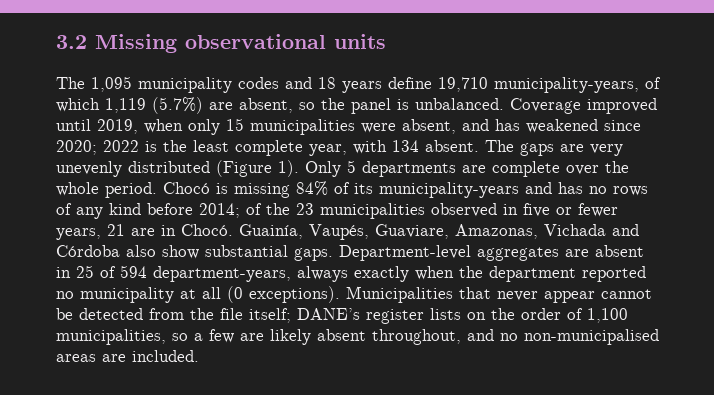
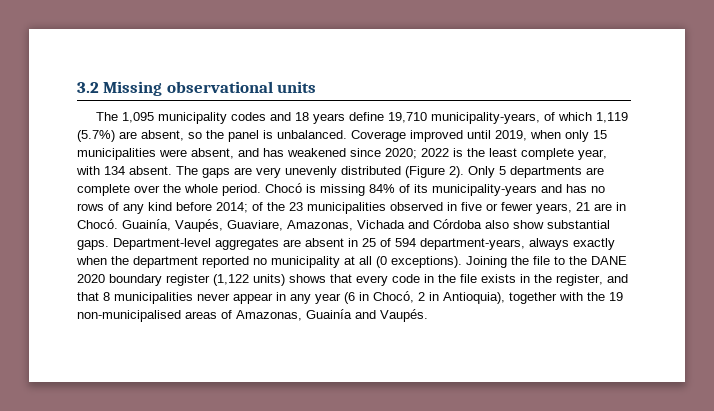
[278,160,299,177] 1). -> [449,166,464,178] 2).
[346,286,652,303] [56,308,628,324] [56,329,659,345] [56,350,199,362] Municipalities that never appear cannot be detected from the file itself; DANE’s register lists on the order of 1,100 municipalities, so a few are likely absent throughout, and no non-municipalised areas are included. -> [466,256,627,268] [77,274,628,286] [77,291,623,304] [77,309,428,322] Joining the file to the DANE 2020 boundary register (1,122 units) shows that every code in the file exists in the register, and that 8 municipalities never appear in any year (6 in Chocó, 2 in Antioquia), together with the 19 non-municipalised areas of Amazonas, Guainía and Vaupés.

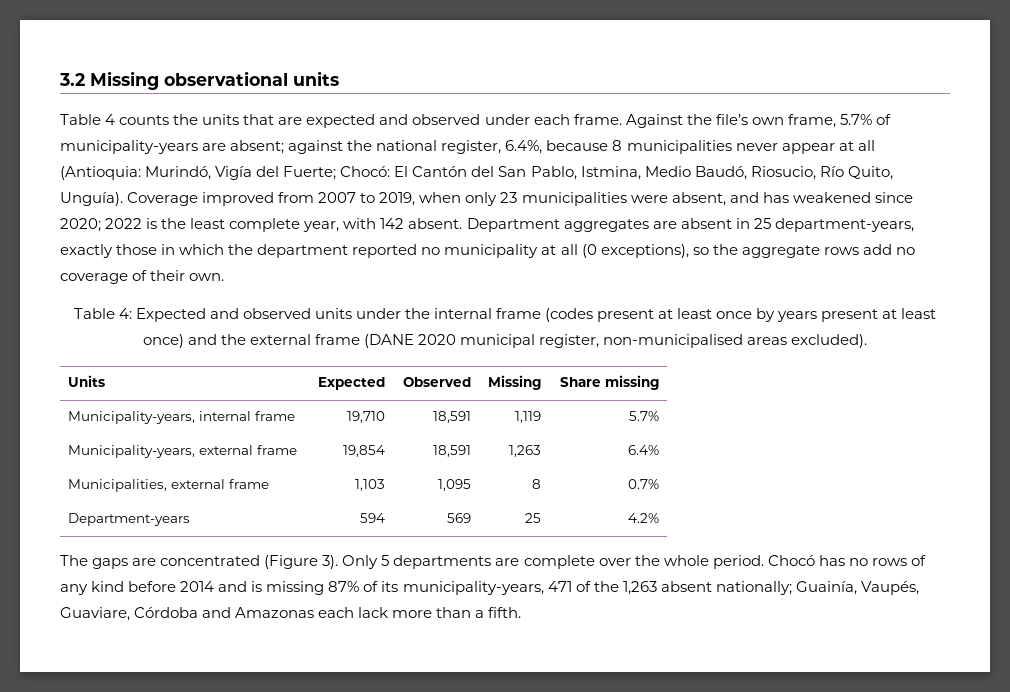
[96,112,629,124] [77,130,491,142] The 1,095 municipality codes and 18 years define 19,710 municipality-years, of which 1,119 (5.7%) are absent, so the panel is unbalanced. Coverage improved until -> [60,114,891,128] [60,140,875,154] [60,166,893,180] [60,192,376,206] Table 4 counts the units that are expected and observed under each frame. Against the file’s own frame, 5.7% of municipality-years are absent; against the national register, 6.4%, because 8 municipalities never appear at all (Antioquia: Murindó, Vigía del Fuerte; Chocó: El Cantón del San Pablo, Istmina, Medio Baudó, Riosucio, Río Quito, Unguía). Coverage improved from 2007 to
[593,130,607,139] 15 -> [500,192,518,203] 23
[104,166,464,178] 134 absent. The gaps are very unevenly distributed (Figure 2). -> [380,218,914,232] [60,244,915,258] [60,270,225,284] [73,308,937,322] [142,334,868,348] [68,375,106,387] [317,377,385,390] [402,377,471,387] [487,375,541,390] [559,375,659,390] [68,411,296,424] [346,411,385,423] [432,411,471,423] [514,411,541,423] [628,411,659,421] [68,445,298,458] [342,445,385,457] [432,445,471,457] [508,445,541,457] [627,445,659,455] [68,479,270,492] [354,479,385,491] [437,479,471,491] [531,479,541,489] [627,479,659,489] [68,513,191,526] [359,513,385,523] [446,513,471,523] [524,513,541,523] [627,513,659,523] [60,555,339,569] 142 absent. Department aggregates are absent in 25 department-years, exactly those in which the department reported no municipality at all (0 exceptions), so the aggregate rows add no coverage of their own. // Table 4: Expected and observed units under the internal frame (codes present at least once by years present at least once) and the external frame (DANE 2020 municipal register, non-municipalised areas excluded). // Units | Expected | Observed | Missing | Share missing // Municipality-years, internal frame | 19,710 | 18,591 | 1,119 | 5.7% // Municipality-years, external frame | 19,854 | 18,591 | 1,263 | 6.4% // Municipalities, external frame | 1,103 | 1,095 | 8 | 0.7% // Department-years | 594 | 569 | 25 | 4.2% // The gaps are concentrated (Figure 3).
[306,184,562,196] is missing 84% of its municipality-years and -> (815, 560) none
[216,202,626,214] [77,219,610,232] [77,238,615,250] [76,256,627,268] [77,274,628,286] [77,291,623,304] [77,309,428,322] 2014; of the 23 municipalities observed in five or fewer years, 21 are in Chocó. Guainía, Vaupés, Guaviare, Amazonas, Vichada and Córdoba also show substantial gaps. Department-level aggregates are absent in 25 of 594 department-years, always exactly when the department reported no municipality at all (0 exceptions). Joining the file to the DANE 2020 boundary register (1,122 units) shows that every code in the file exists in the register, and that 8 municipalities never appear in any year (6 in Chocó, 2 in Antioquia), together with the 19 non-municipalised areas of Amazonas, Guainía and Vaupés. -> [180,581,919,595] [60,607,522,621] 2014 and is missing 87% of its municipality-years, 471 of the 1,263 absent nationally; Guainía, Vaupés, Guaviare, Córdoba and Amazonas each lack more than a fifth.

